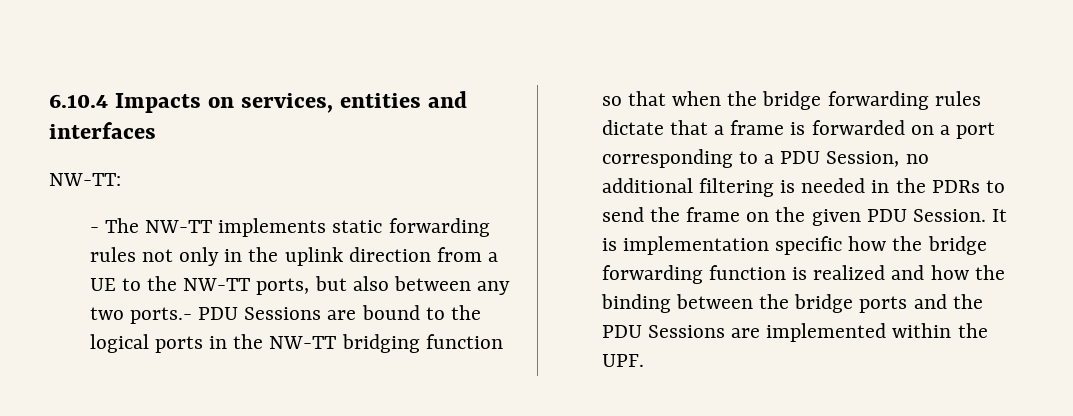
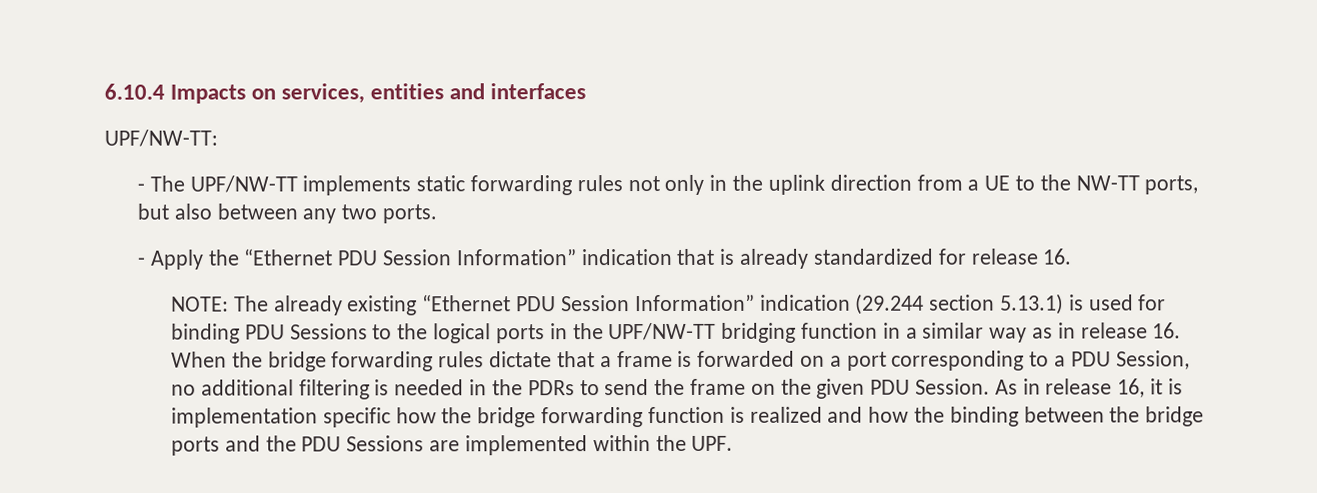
[49,173,121,186] NW-TT: -> [104,129,218,147] UPF/NW-TT:
[145,220,213,233] NW-TT -> [189,175,298,193] UPF/NW-TT
[129,305,420,324] ports.- PDU Sessions are bound -> [382,204,438,224] [138,248,1073,270] [171,293,1167,316] [171,323,368,344] ports. // - Apply the “Ethernet PDU Session Information” indication that is already standardized for release 16. // NOTE: The already existing “Ethernet PDU Session Information” indication (29.244 section 5.13.1) is used for binding PDU Sessions
[269,336,337,349] NW-TT -> [608,322,717,341] UPF/NW-TT
[601,91,722,106] so that when -> [882,322,1182,343] [171,351,228,368] in a similar way as in release 16. When
[992,209,1008,222] It -> [994,378,1163,398] As in release 16, it

